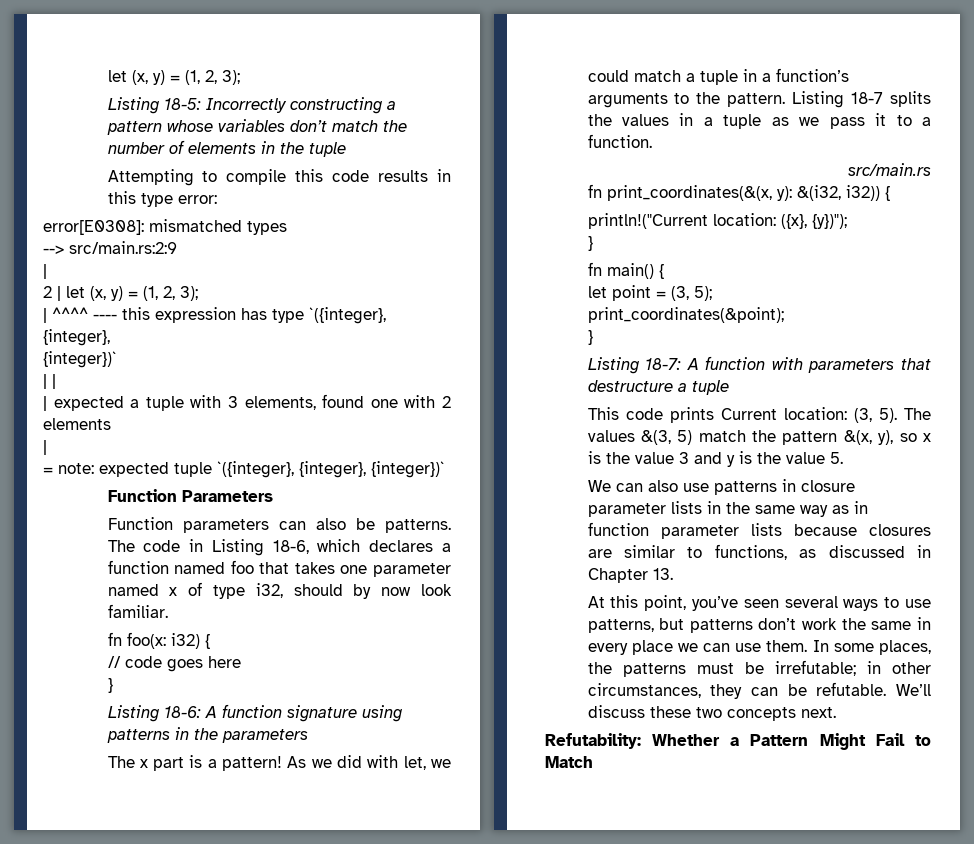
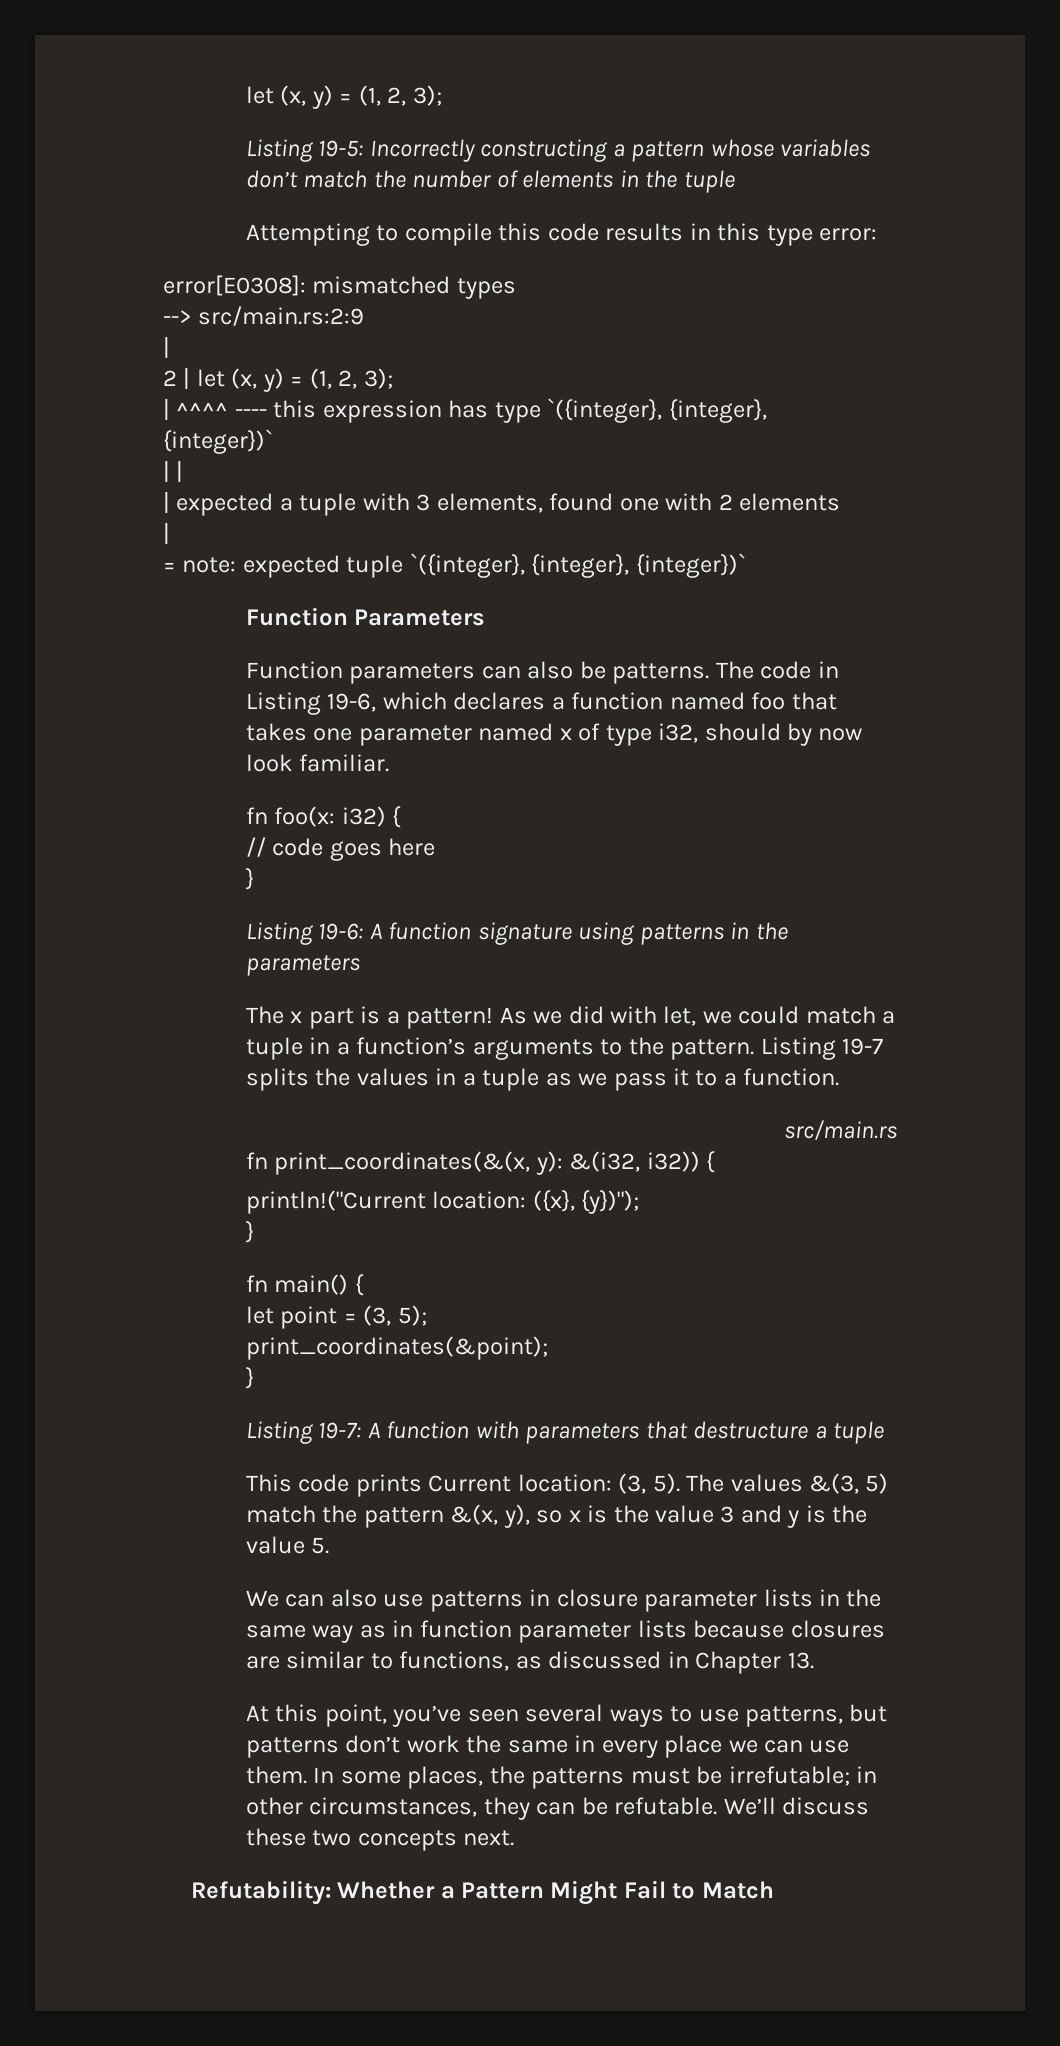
[163,98,201,110] 18-5: -> [318,140,364,157] 19-5:
[272,540,309,554] 18-6, -> [327,693,377,712] 19-6,
[163,706,201,718] 18-6: -> [318,923,364,940] 19-6:
[851,92,884,104] 18-7 -> [841,1038,883,1055] 19-7
[645,358,682,370] 18-7: -> [318,1422,362,1439] 19-7:

